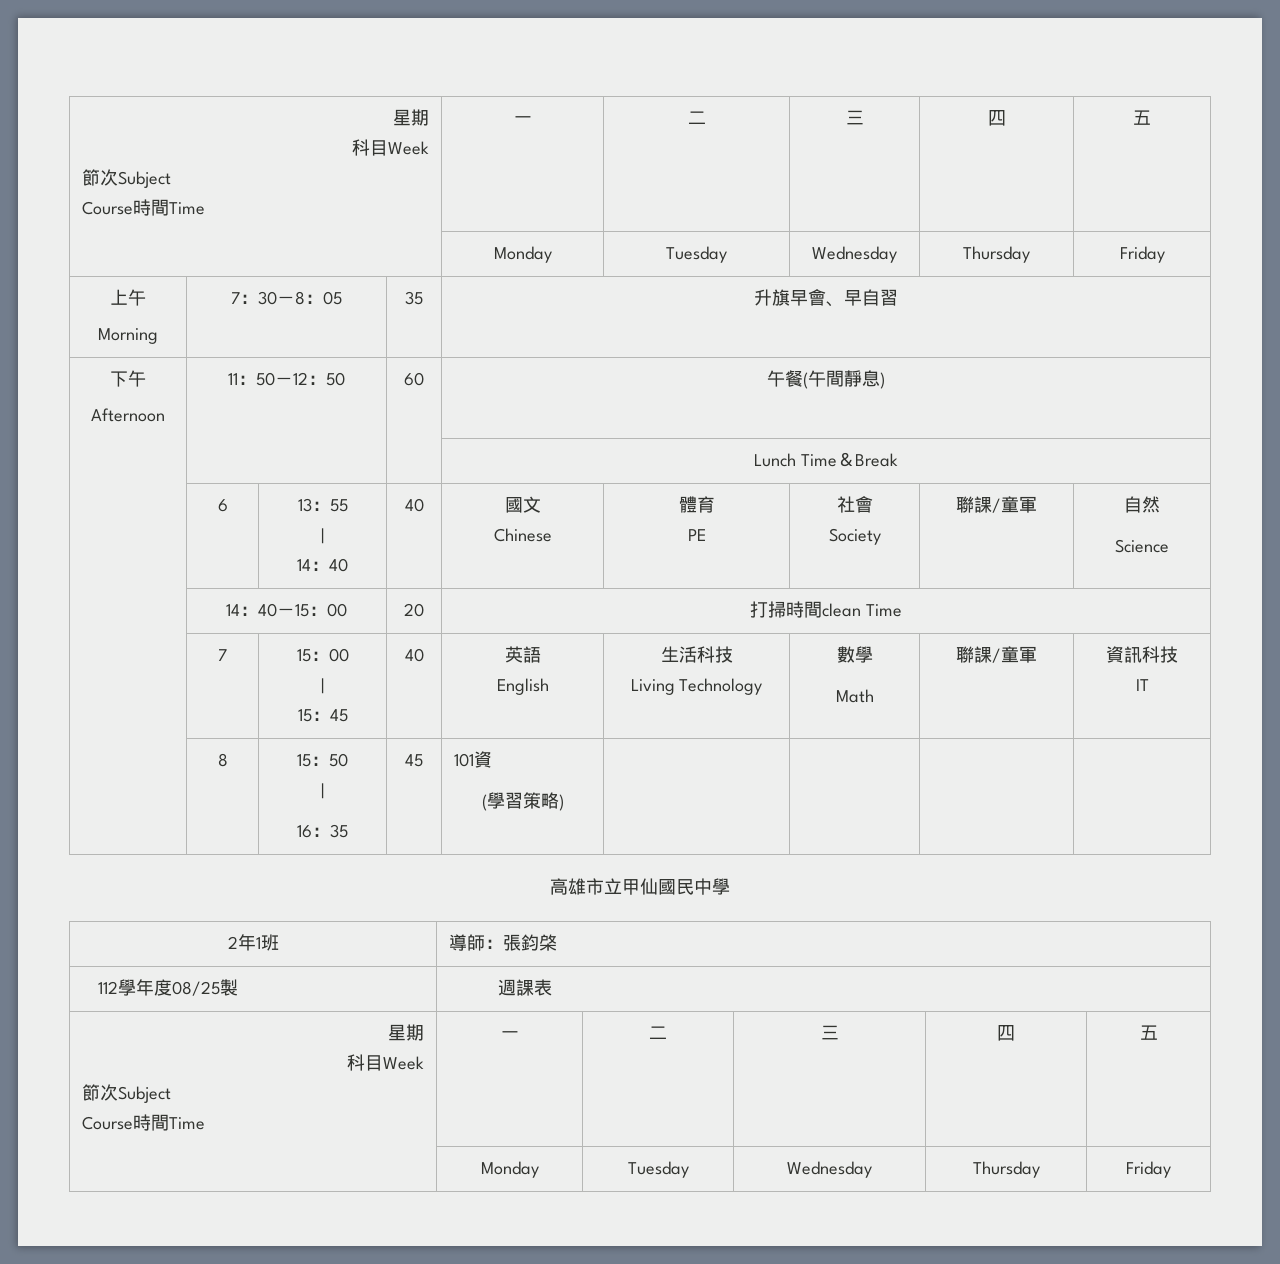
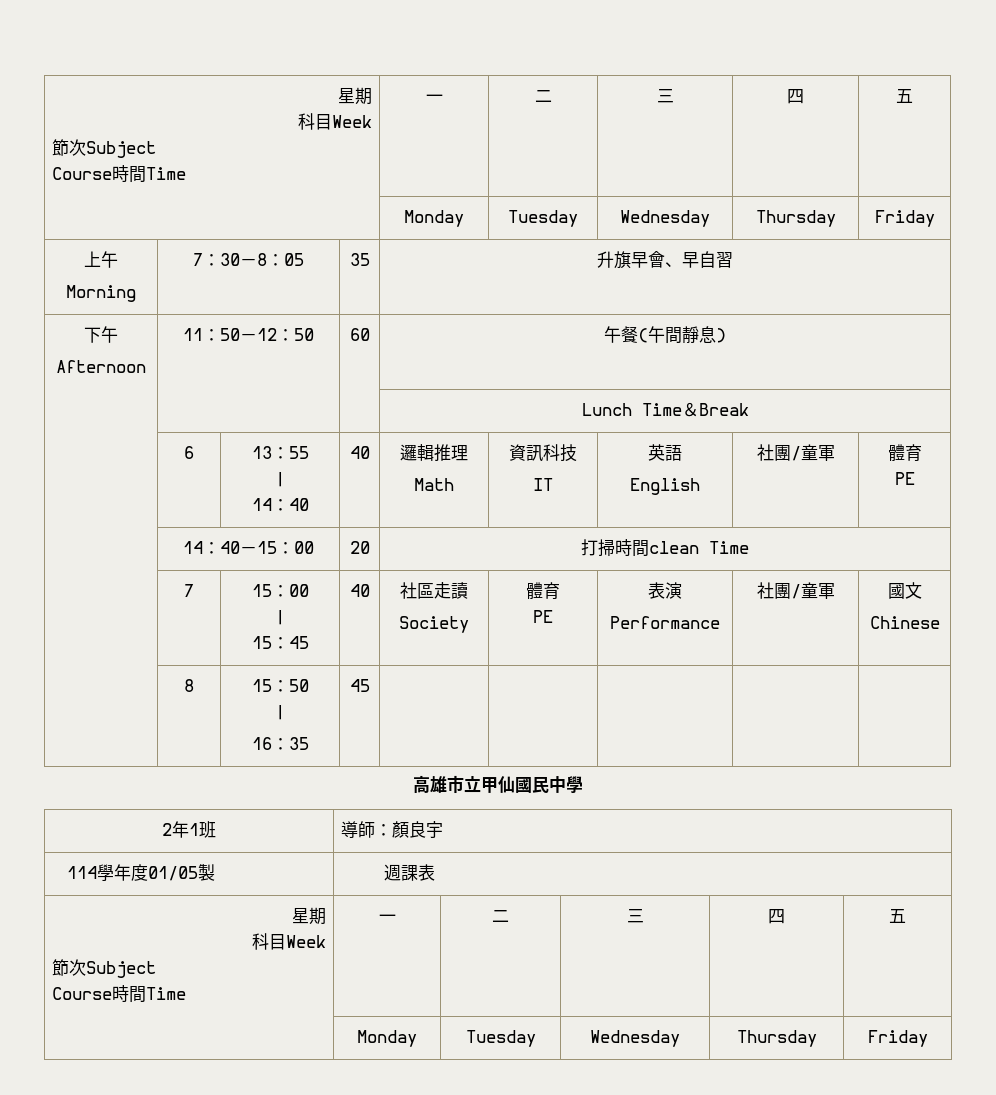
[504,496,541,513] [493,528,552,542] [678,496,715,513] [687,529,706,541] [836,496,873,513] [828,528,881,545] [956,496,1037,513] [1124,496,1160,513] [1115,539,1169,553] 國文 // Chinese | 體育 // PE | 社會 // Society | 聯課/童軍 | 自然 // Science -> [400,444,468,462] [414,478,454,491] [509,444,577,462] [533,478,553,491] [648,444,682,461] [630,478,700,495] [756,444,835,461] [887,444,922,461] [894,472,915,485] 邏輯推理 // Math | 資訊科技 // IT | 英語 // English | 社團/童軍 | 體育 // PE
[504,646,541,663] [496,678,549,695] [660,646,733,663] [630,678,763,695] [836,646,873,663] [835,689,874,703] [956,646,1037,663] [1106,646,1178,663] [1135,679,1149,691] 英語 // English | 生活科技 // Living Technology | 數學 // Math | 聯課/童軍 | 資訊科技 // IT -> [400,582,468,599] [399,616,469,633] [526,582,560,599] [533,610,553,623] [648,582,682,599] [610,616,720,629] [756,582,835,599] [887,582,922,599] [869,616,940,629] 社區走讀 // Society | 體育 // PE | 表演 // Performance | 社團/童軍 | 國文 // Chinese
[454,751,493,768] [481,792,564,811] 101資 // (學習策略) -> (370, 685) none
[503,934,558,951] [98,979,221,996] 張鈞棨 // 112學年度08/25 -> [392,821,444,838] [66,864,198,881] 顏良宇 // 114學年度01/05

